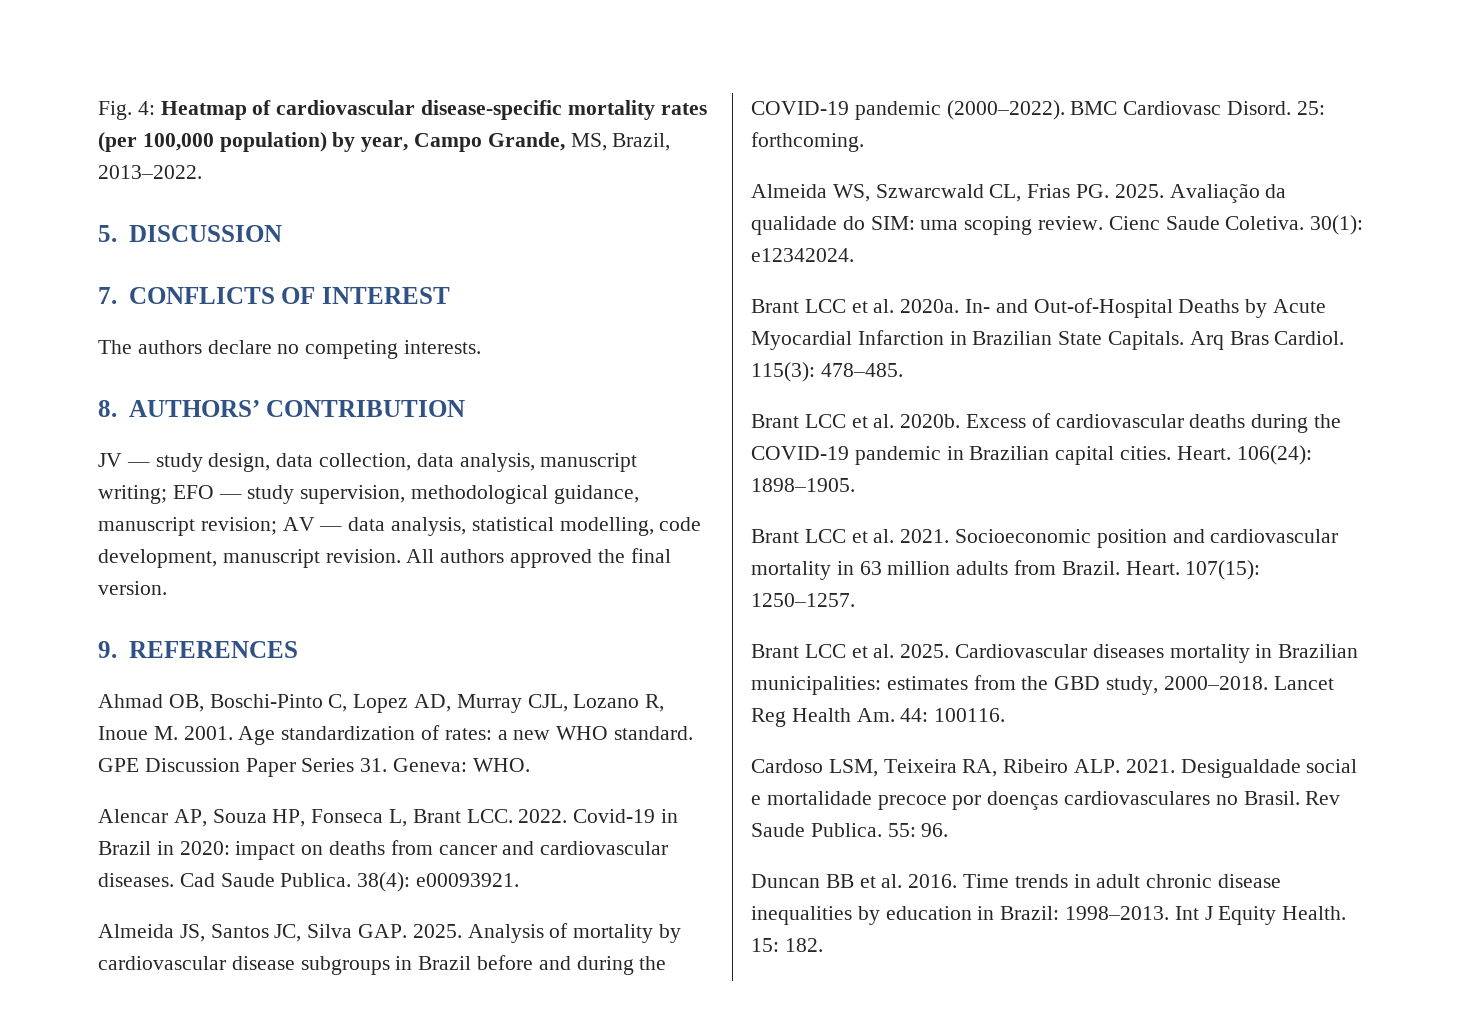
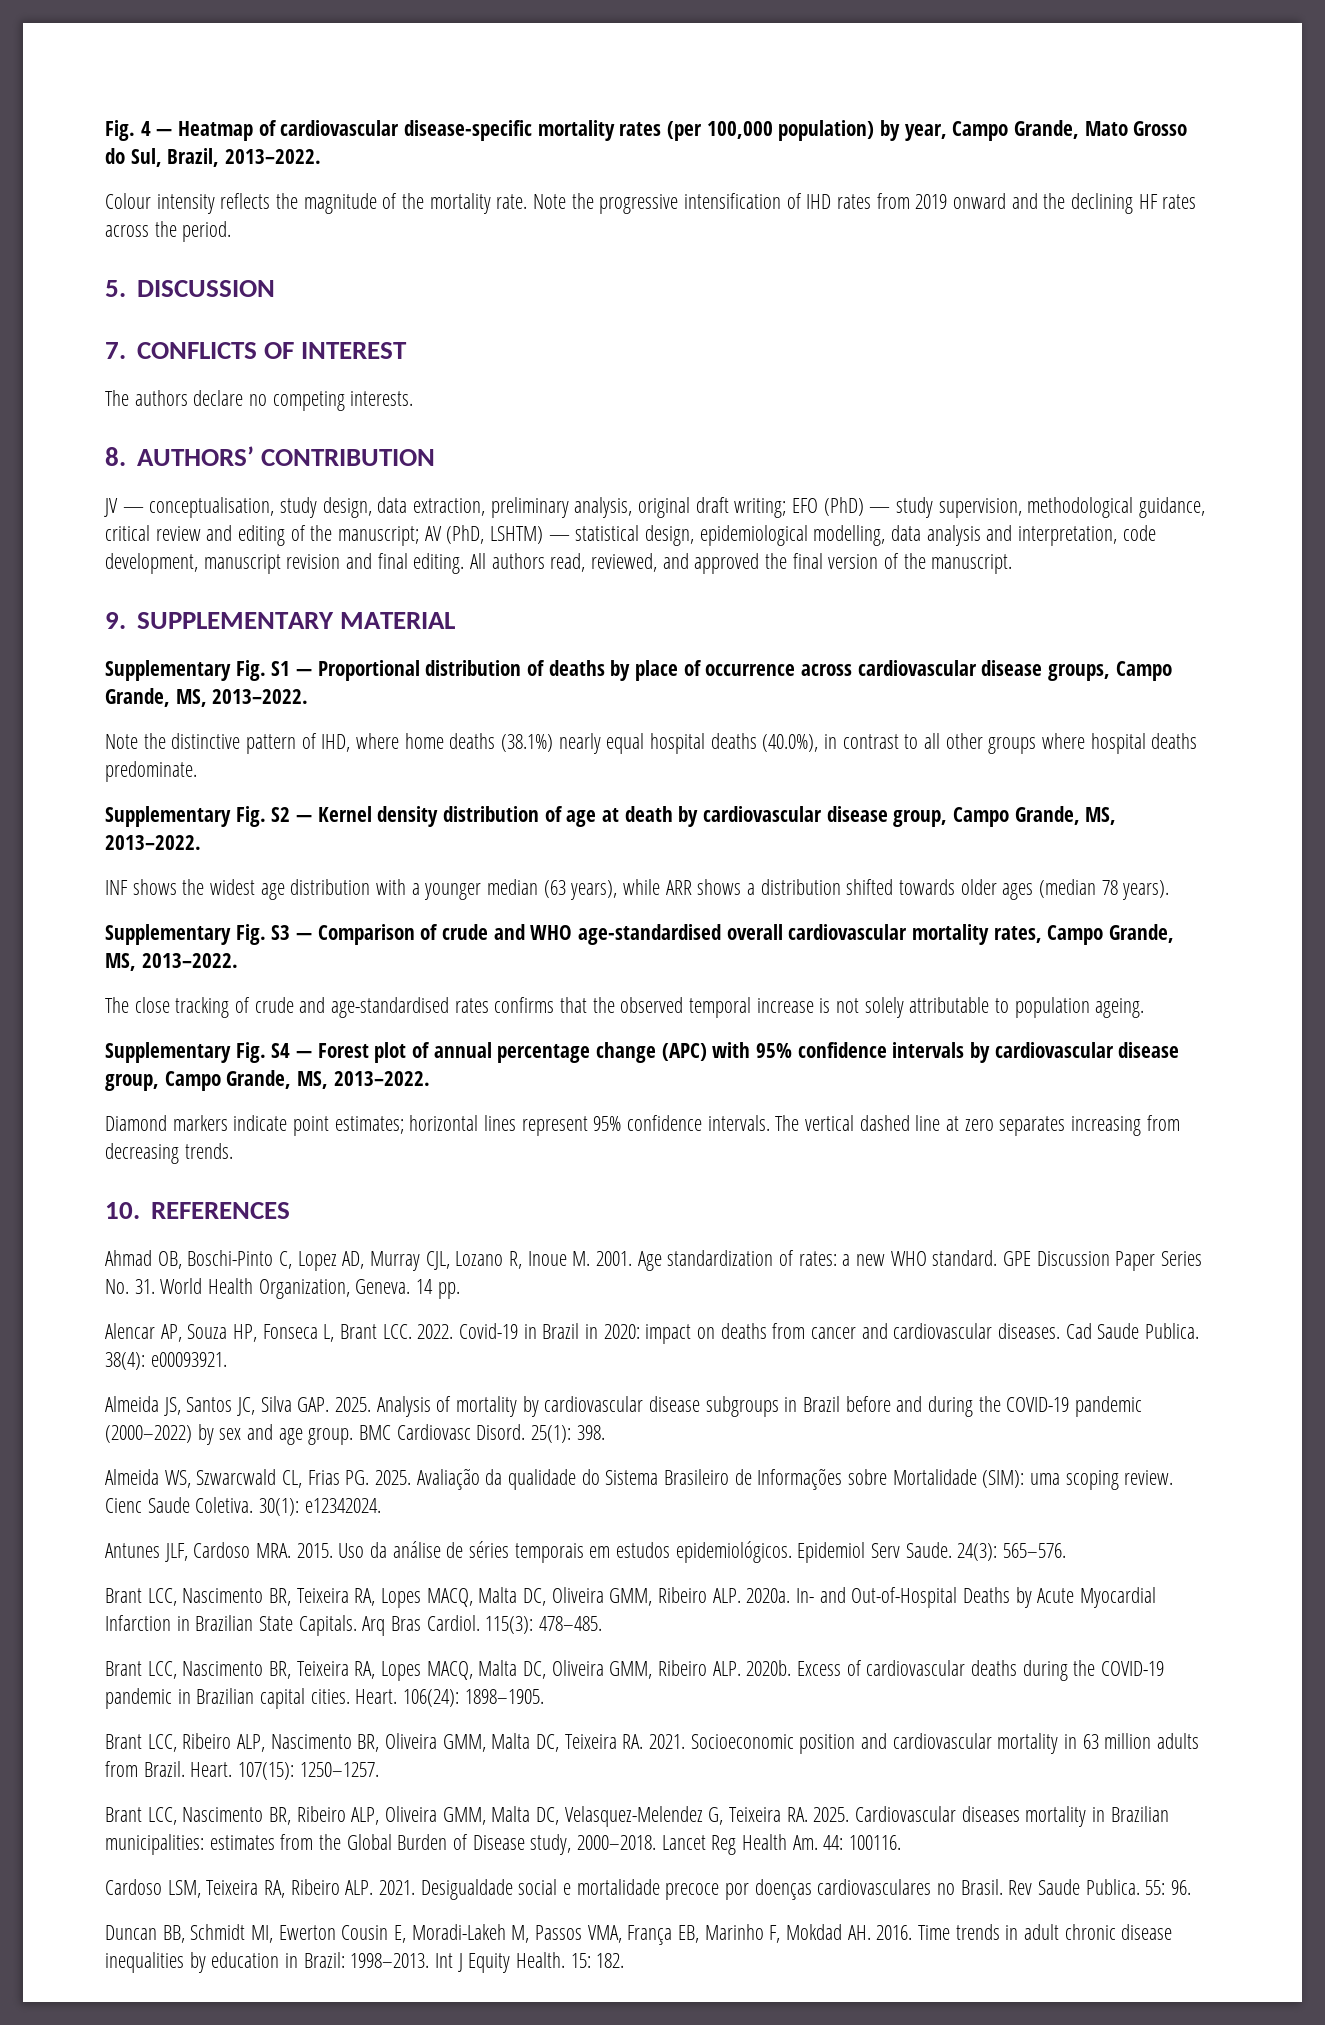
[98,101,155,120] Fig. 4: -> [105,120,173,141] Fig. 4 —
[570,133,671,151] [98,165,202,179] MS, Brazil, 2013–2022. -> [1084,121,1188,136] [105,148,322,167] [105,193,1197,214] [105,221,232,242] Mato Grosso do Sul, Brazil, 2013–2022. // Colour intensity reflects the magnitude of the mortality rate. Note the progressive intensification of IHD rates from 2019 onward and the declining HF rates across the period.
(150, 464) none -> [149,497,275,518] conceptualisation,
[319,453,638,472] collection, data analysis, manuscript -> [413,497,729,518] extraction, preliminary analysis, original draft
(214, 492) none -> [823,497,864,516] (PhD)
[98,517,702,536] [98,548,671,568] [98,581,167,595] [98,641,117,658] manuscript revision; AV — data analysis, statistical modelling, code development, manuscript revision. All authors approved the final version. // 9. -> [105,525,1156,546] [105,553,1013,574] [105,612,455,629] [105,660,1172,681] [105,688,309,707] [105,733,1198,754] [105,761,197,782] [105,806,1117,827] [105,835,201,850] [105,879,1170,900] [105,924,1175,945] [105,953,238,971] [105,997,1145,1018] [105,1042,1180,1063] [105,1070,430,1091] [105,1115,1180,1136] [105,1143,233,1164] [105,1202,140,1219] critical review and editing of the manuscript; AV (PhD, LSHTM) — statistical design, epidemiological modelling, data analysis and interpretation, code development, manuscript revision and final editing. All authors read, reviewed, and approved the final version of the manuscript. // 9. SUPPLEMENTARY MATERIAL // Supplementary Fig. S1 — Proportional distribution of deaths by place of occurrence across cardiovascular disease groups, Campo Grande, MS, 2013–2022. // Note the distinctive pattern of IHD, where home deaths (38.1%) nearly equal hospital deaths (40.0%), in contrast to all other groups where hospital deaths predominate. // Supplementary Fig. S2 — Kernel density distribution of age at death by cardiovascular disease group, Campo Grande, MS, 2013–2022. // INF shows the widest age distribution with a younger median (63 years), while ARR shows a distribution shifted towards older ages (median 78 years). // Supplementary Fig. S3 — Comparison of crude and WHO age-standardised overall cardiovascular mortality rates, Campo Grande, MS, 2013–2022. // The close tracking of crude and age-standardised rates confirms that the observed temporal increase is not solely attributable to population ageing. // Supplementary Fig. S4 — Forest plot of annual percentage change (APC) with 95% confidence intervals by cardiovascular disease group, Campo Grande, MS, 2013–2022. // Diamond markers indicate point estimates; horizontal lines represent 95% confidence intervals. The vertical dashed line at zero separates increasing from decreasing trends. // 10.
[360,758,530,772] 31. Geneva: WHO. -> [105,1278,460,1299] No. 31. World Health Organization, Geneva. 14 pp.
[946,100,1065,120] (2000–2022). -> [105,1424,354,1445] (2000–2022) by sex and age group.
[1296,101,1325,115] [751,132,864,152] 25: forthcoming. -> [531,1425,605,1443] 25(1): 398.
[870,216,915,230] SIM: -> [605,1468,1025,1490] Sistema Brasileiro de Informações sobre Mortalidade (SIM):
[751,299,895,313] Brant LCC et al. -> [105,1541,1067,1563] [105,1587,741,1608] Antunes JLF, Cardoso MRA. 2015. Uso da análise de séries temporais em estudos epidemiológicos. Epidemiol Serv Saude. 24(3): 565–576. // Brant LCC, Nascimento BR, Teixeira RA, Lopes MACQ, Malta DC, Oliveira GMM, Ribeiro ALP.
[804,414,895,428] LCC et al. -> [147,1660,741,1681] LCC, Nascimento BR, Teixeira RA, Lopes MACQ, Malta DC, Oliveira GMM, Ribeiro ALP.
[804,529,895,543] LCC et al. -> [147,1733,644,1752] LCC, Ribeiro ALP, Nascimento BR, Oliveira GMM, Malta DC, Teixeira RA.
[804,644,895,658] LCC et al. -> [147,1806,808,1827] LCC, Nascimento BR, Ribeiro ALP, Oliveira GMM, Malta DC, Velasquez-Melendez G, Teixeira RA.
[1054,676,1101,690] GBD -> [346,1834,525,1850] Global Burden of Disease
[825,874,903,888] BB et al. -> [162,1924,871,1945] BB, Schmidt MI, Ewerton Cousin E, Moradi-Lakeh M, Passos VMA, França EB, Marinho F, Mokdad AH.

